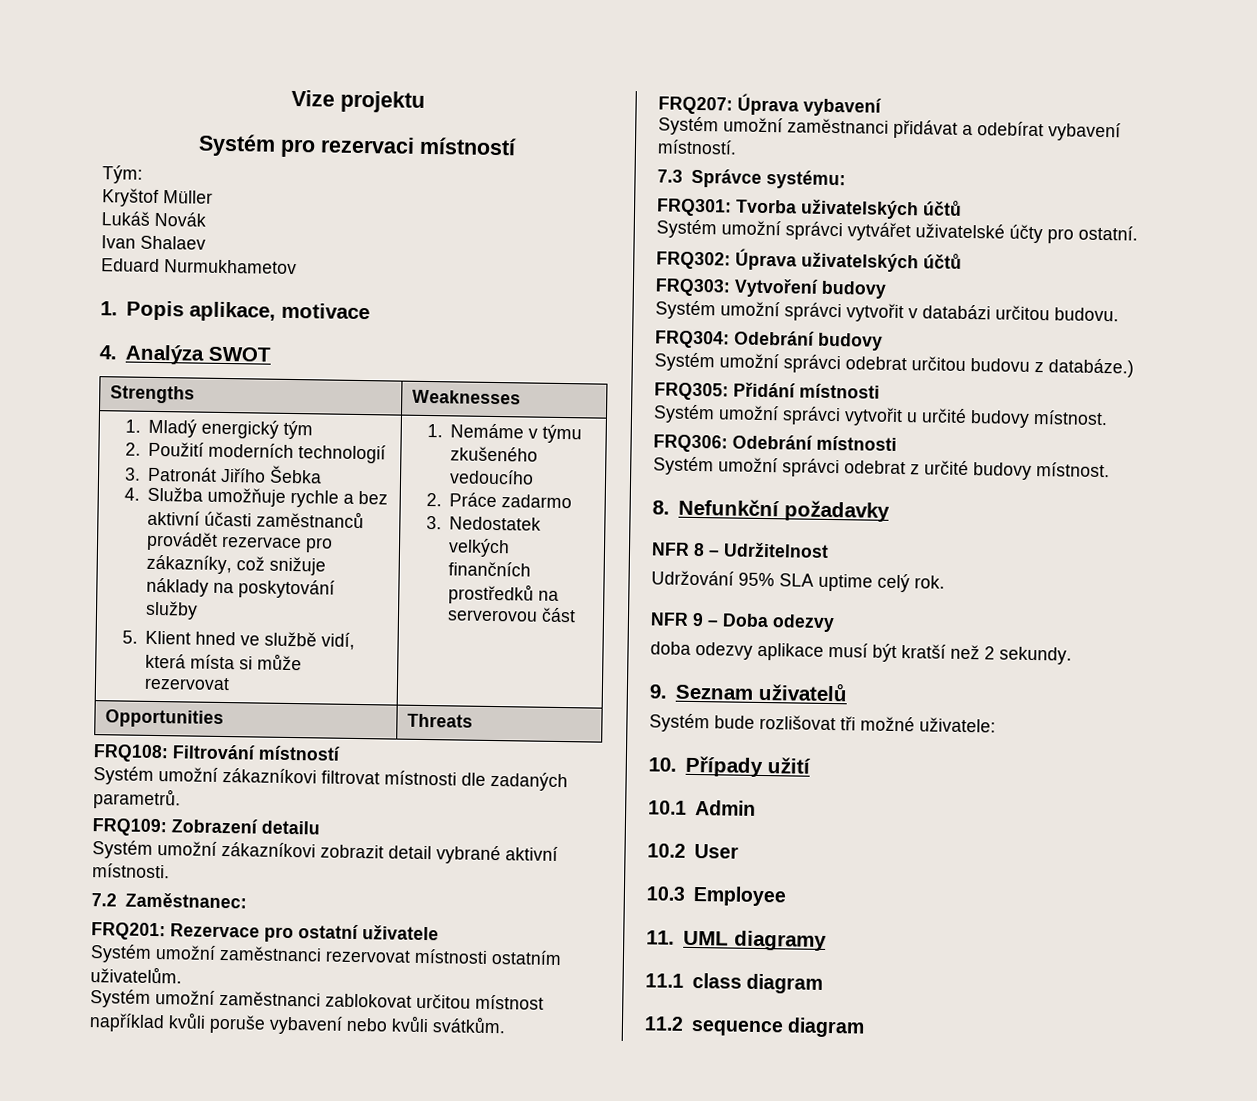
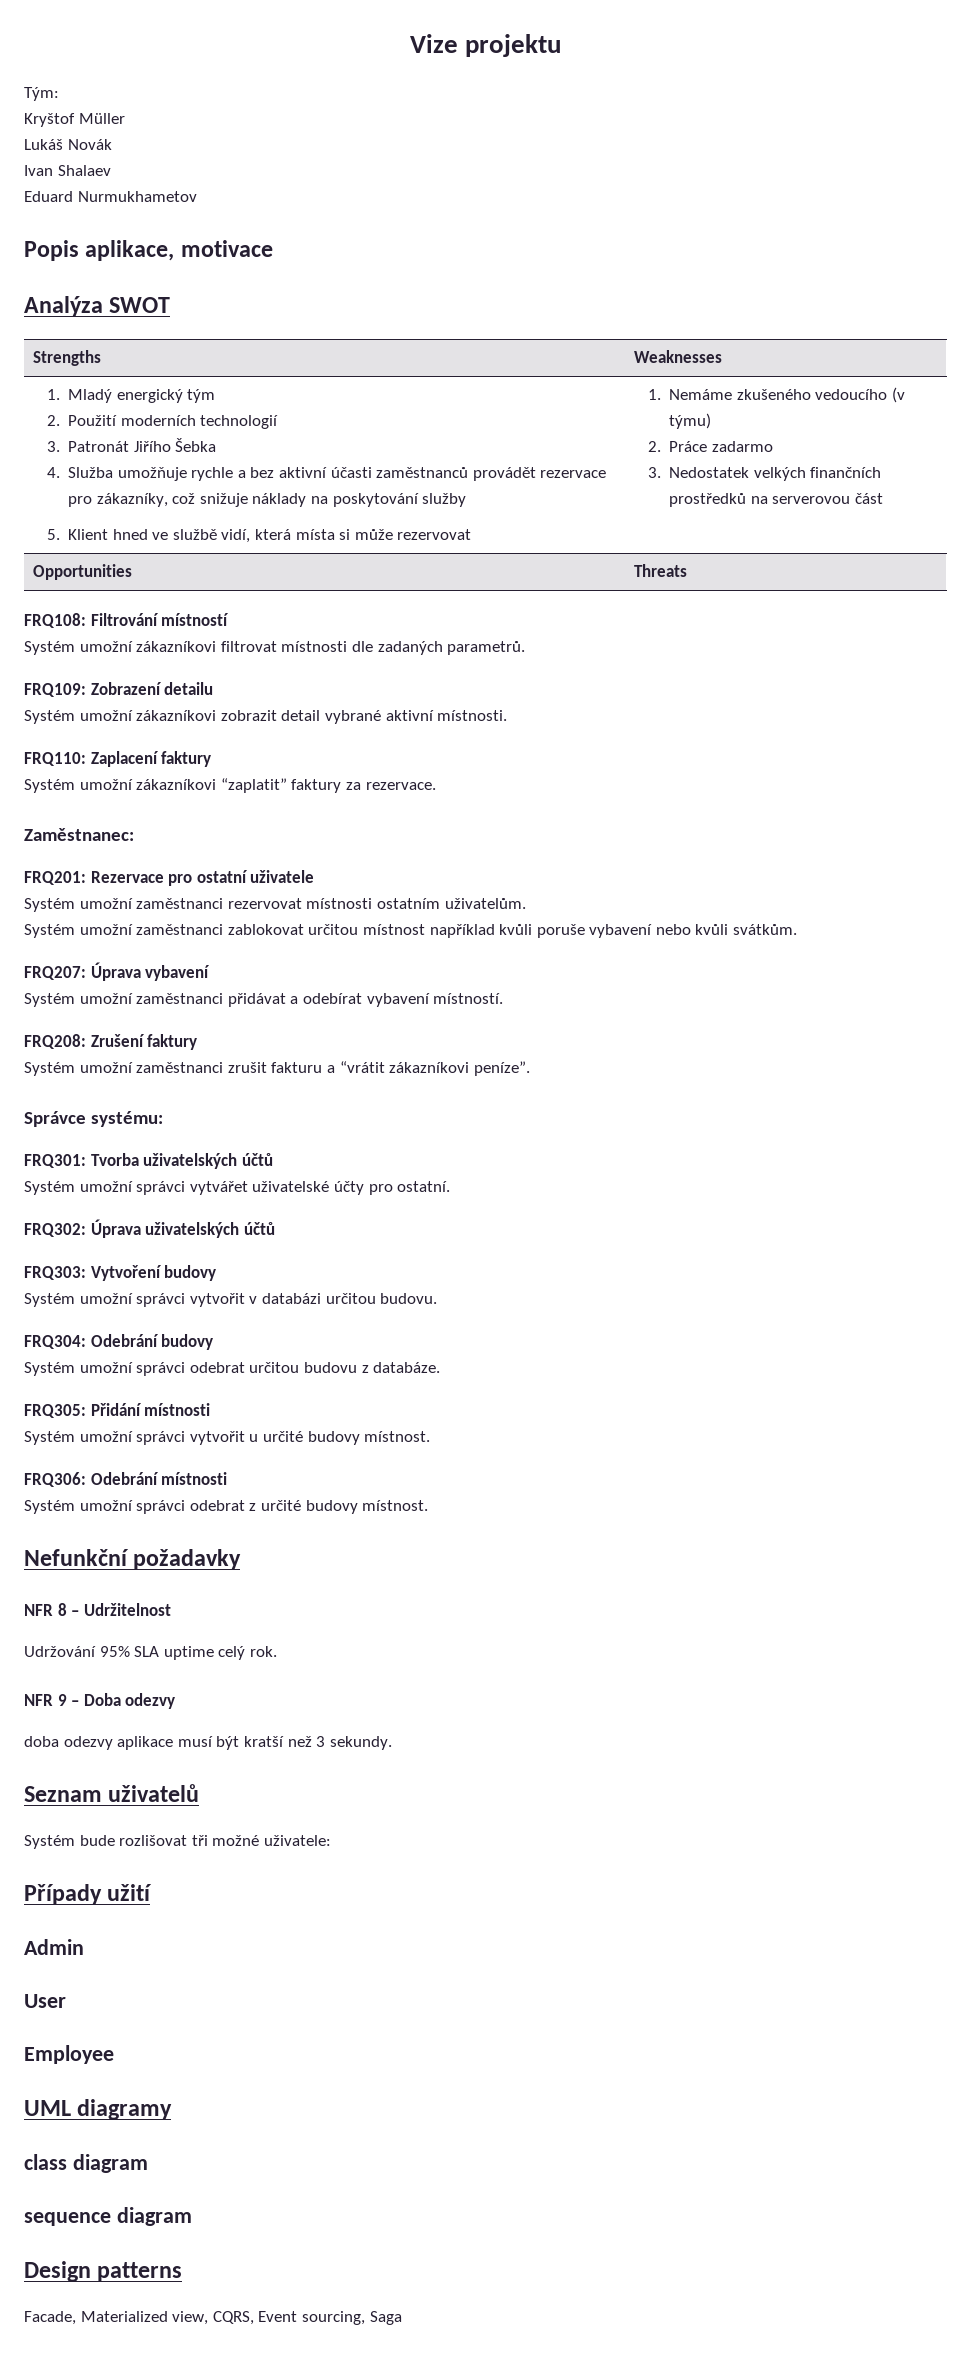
[198,133,517,158] // Systém pro rezervaci místností -> (562, 45) none
[100,301,118,316] 1. -> (197, 196) none
[99,345,117,360] 4. -> (273, 248) none
[528,424,583,444] v týmu -> (733, 394) none
(535, 477) none -> [891,387,905,403] [669,413,712,429] (v týmu)
[91,893,117,907] 7.2 -> [24,751,212,767] [24,778,436,793] FRQ110: Zaplacení faktury // Systém umožní zákazníkovi “zaplatit” faktury za rezervace. //
[657,169,683,183] 7.3 -> [24,1034,198,1050] [24,1061,530,1076] FRQ208: Zrušení faktury // Systém umožní zaměstnanci zrušit fakturu a “vrátit zákazníkovi peníze”. //
[1048,358,1134,378] databáze.) -> [373,1362,441,1373] databáze.
[652,500,670,515] 8. -> (429, 1505) none
[984,646,995,660] 2 -> [316,1736,326,1747] 3
[649,684,668,699] 9. -> (392, 1743) none
[648,757,677,772] 10. -> (331, 1840) none
[648,800,687,815] 10.1 -> (153, 1892) none
[647,843,686,858] 10.2 -> (84, 1947) none
[646,886,686,901] 10.3 -> (66, 2001) none
[646,930,675,945] 11. -> (114, 2054) none
[645,973,684,988] 11.1 -> (173, 2109) none
[644,1016,684,1031] 11.2 -> (148, 2163) none
(866, 1027) none -> [24,2261,183,2282] [24,2311,402,2325] // Design patterns // Facade, Materialized view, CQRS, Event sourcing, Saga

